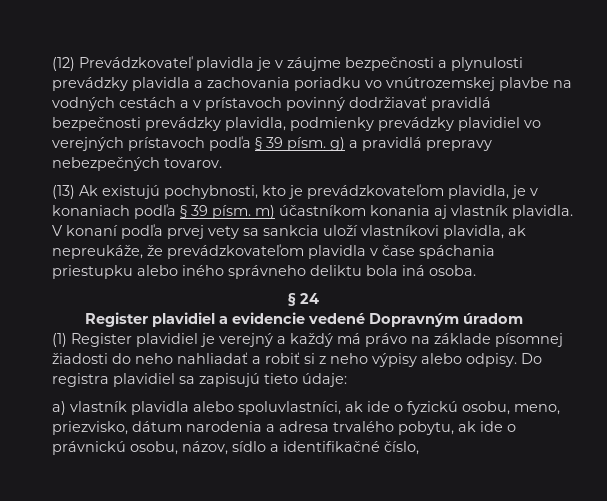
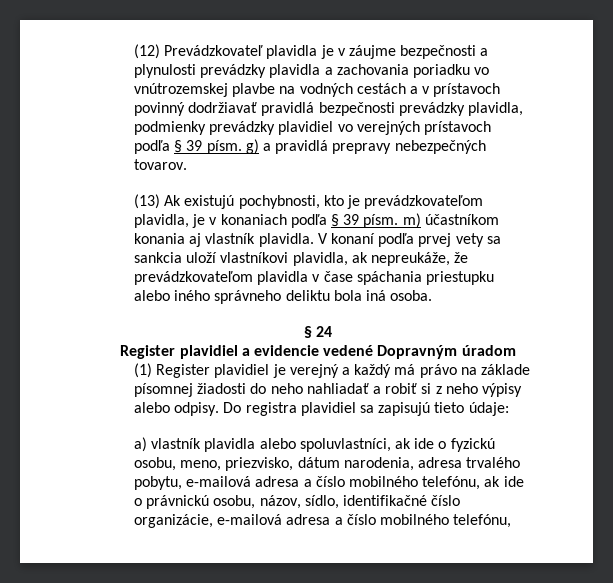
[185,421,275,432] narodenia a -> [343,457,414,471] narodenia,
(454, 428) none -> [186,476,481,490] e-mailová adresa a číslo mobilného telefónu,
[231,441,419,455] sídlo a identifikačné číslo, -> [304,495,461,509] [134,514,512,528] sídlo, identifikačné číslo organizácie, e-mailová adresa a číslo mobilného telefónu,

